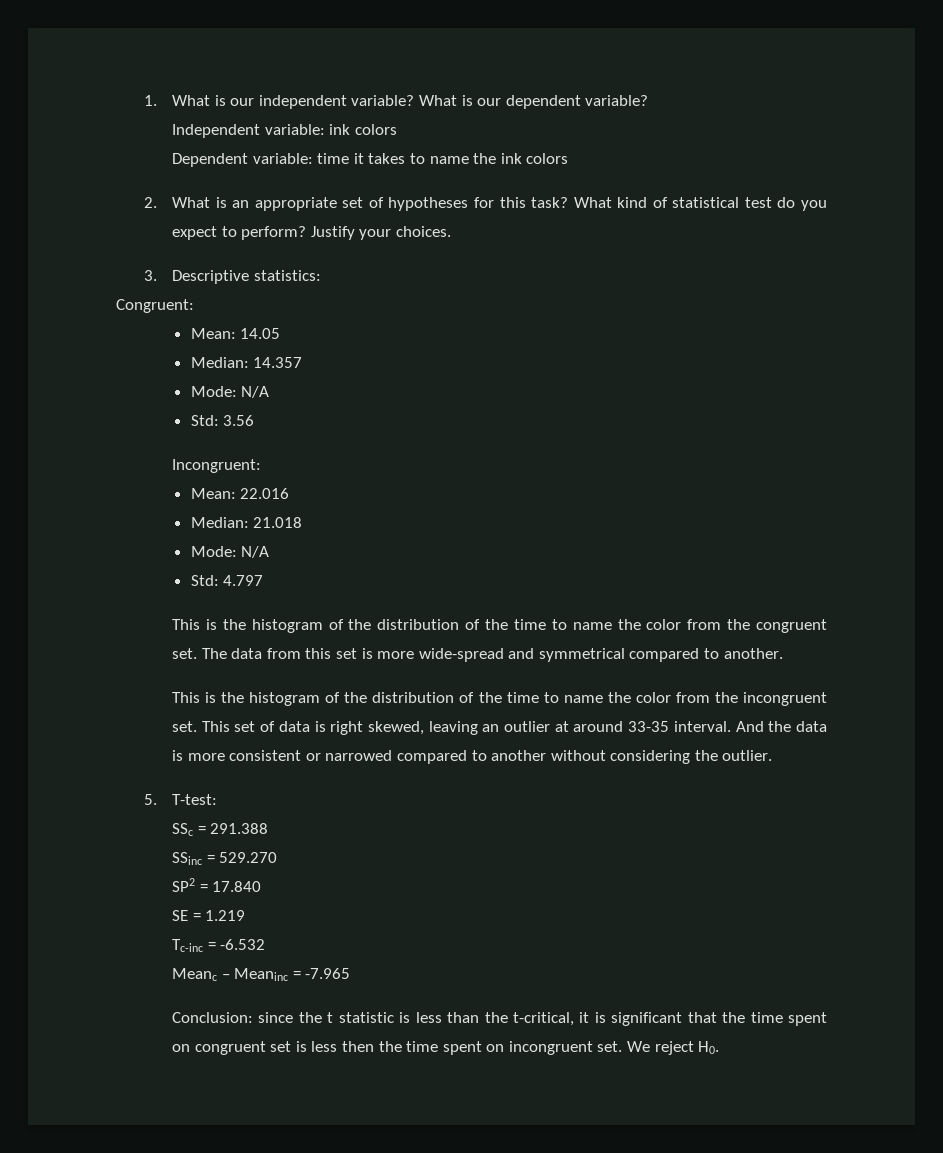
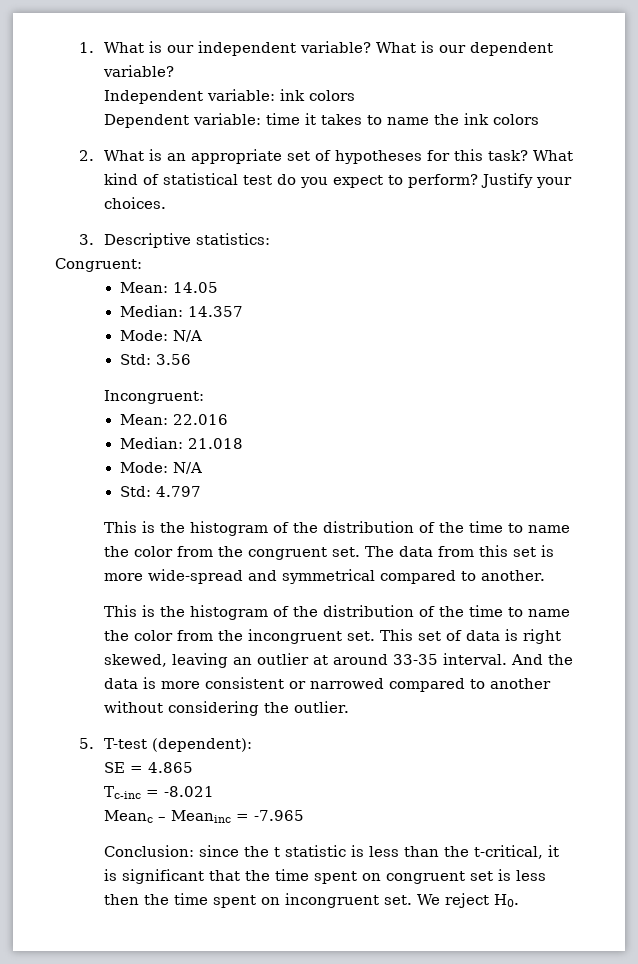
[172,794,218,805] [172,823,269,836] [172,852,278,865] [172,878,262,892] T-test: // SSc = 291.388 // SSinc = 529.270 // SP2 = 17.840 -> [103,738,253,752] T-test (dependent):
[205,910,246,921] 1.219 -> [147,762,193,773] 4.865
[220,939,266,950] -6.532 -> [163,786,214,797] -8.021

